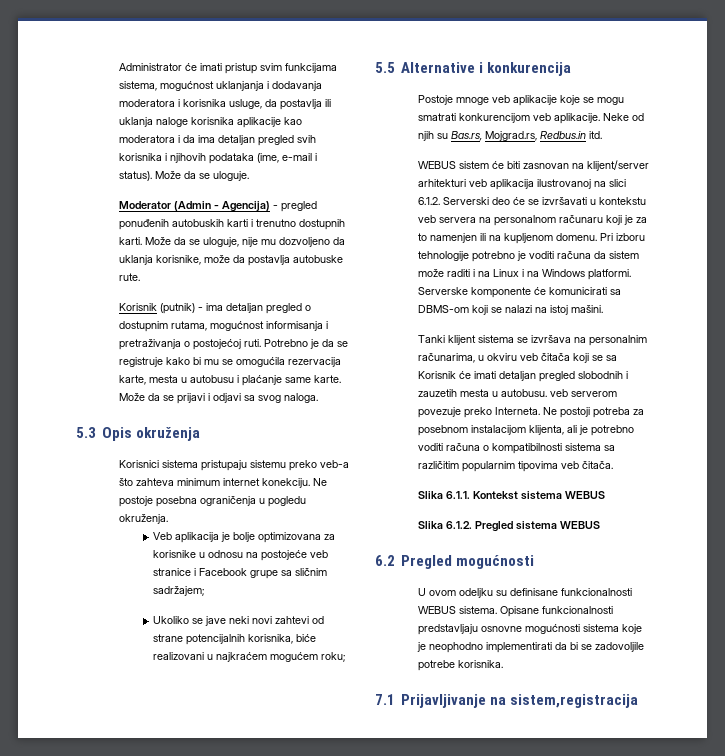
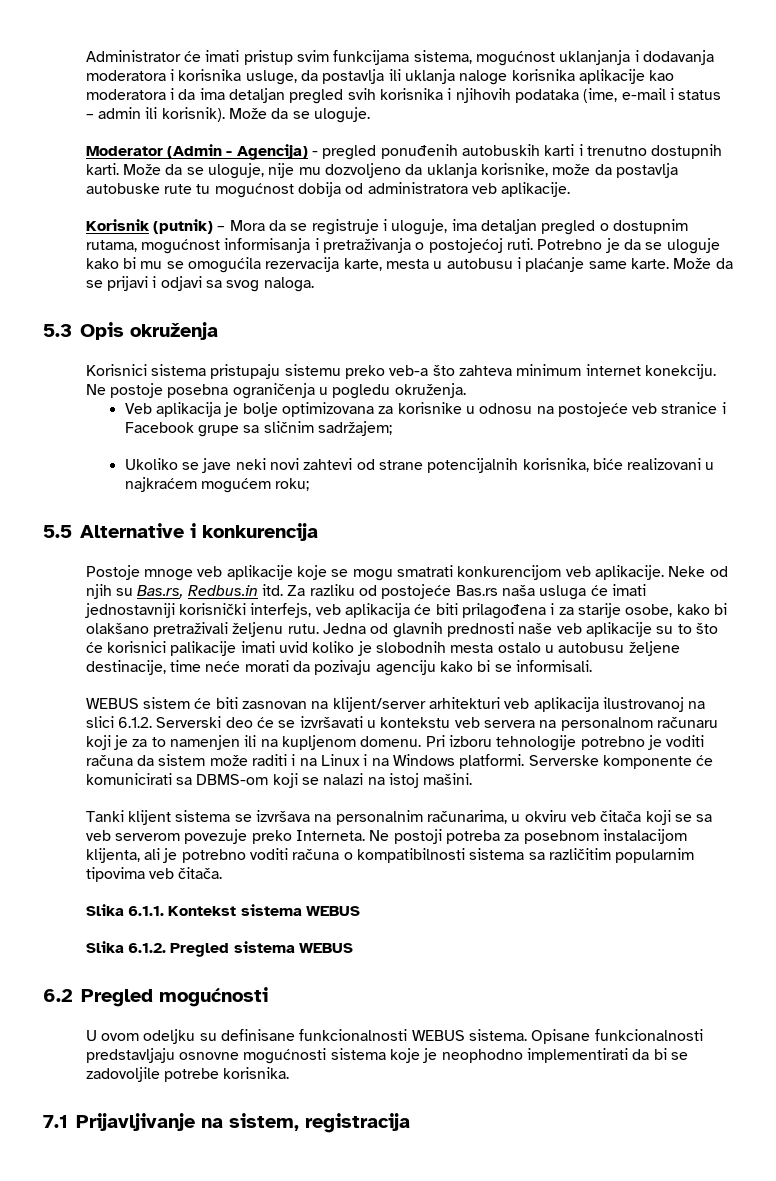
[118,171,152,181] status). -> [678,90,722,100] [85,107,225,122] status – admin ili korisnik).
[118,273,140,281] [118,303,203,314] rute. // Korisnik (putnik) - -> [164,182,571,198] [85,219,448,235] rute tu mogućnost dobija od administratora veb aplikacije. // Korisnik (putnik) – Mora da se registruje i uloguje,
[118,357,163,367] registruje -> [666,238,720,254] uloguje
[484,131,537,141] Mojgrad.rs, -> (184, 591) none
(602, 135) none -> [287,584,646,600] [84,603,727,619] [85,622,718,638] [85,641,680,656] [85,660,592,676] Za razliku od postojeće Bas.rs naša usluga će imati jednostavniji korisnički interfejs, veb aplikacija će biti prilagođena i za starije osobe, kako bi olakšano pretraživali željenu rutu. Jedna od glavnih prednosti naše veb aplikacije su to što će korisnici palikacije imati uvid koliko je slobodnih mesta ostalo u autobusu željene destinacije, time neće morati da pozivaju agenciju kako bi se informisali.
[417,371,628,382] [417,389,547,397] Korisnik će imati detaljan pregled slobodnih i zauzetih mesta u autobusu. -> (713, 818) none
[509,694,638,708] sistem,registracija -> [229,1113,410,1133] sistem, registracija

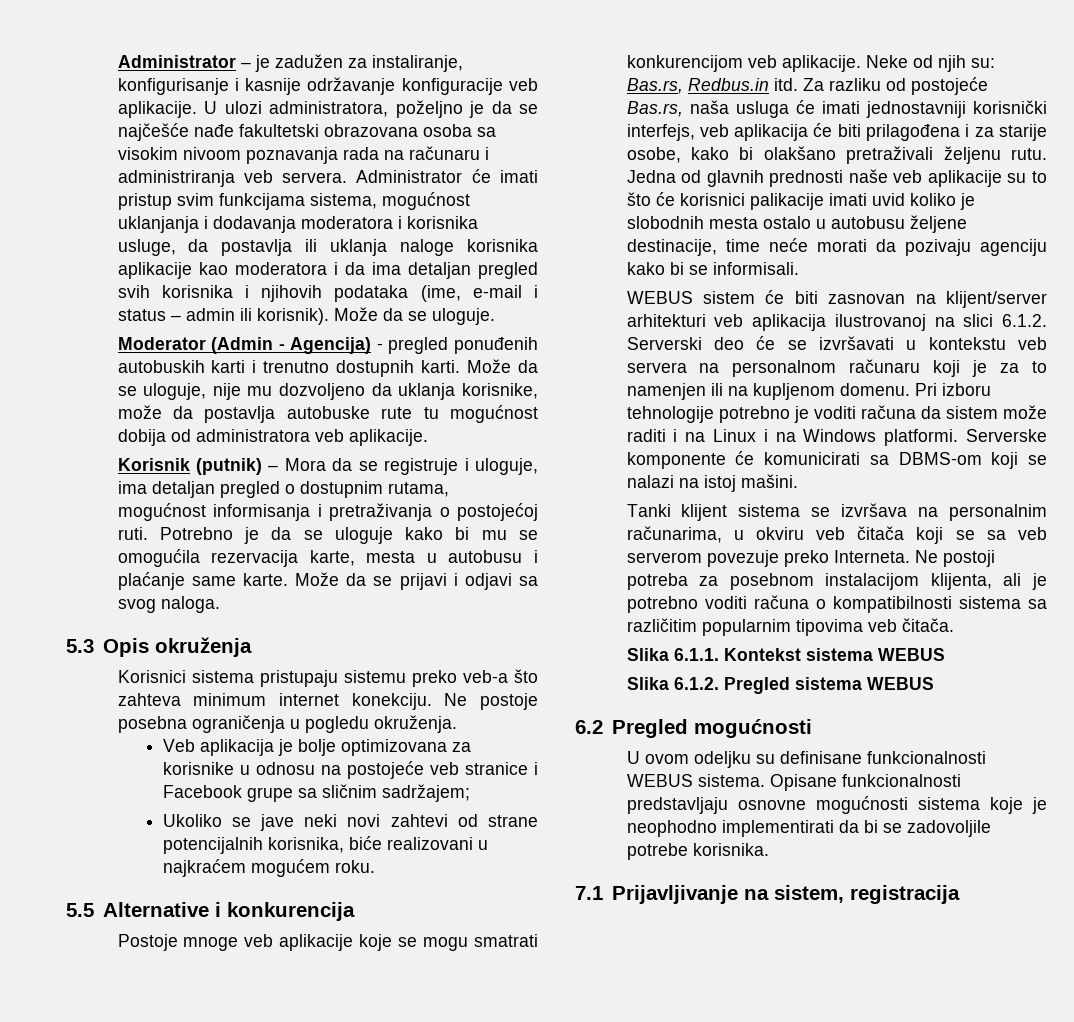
[85,50,181,62] Administrator -> [117,54,463,72] [117,77,538,95] [117,100,538,118] [117,123,496,141] [117,146,489,164] [117,170,463,187] Administrator – je zadužen za instaliranje, konfigurisanje i kasnije održavanje konfiguracije veb aplikacije. U ulozi administratora, poželjno je da se najčešće nađe fakultetski obrazovana osoba sa visokim nivoom poznavanja rada na računaru i administriranja veb servera. Administrator
[275,478,310,491] roku; -> [334,860,375,873] roku.
[116,588,134,596] su -> [970,58,995,68] su:
[455,585,498,596] Bas.rs -> [626,101,683,117] Bas.rs,

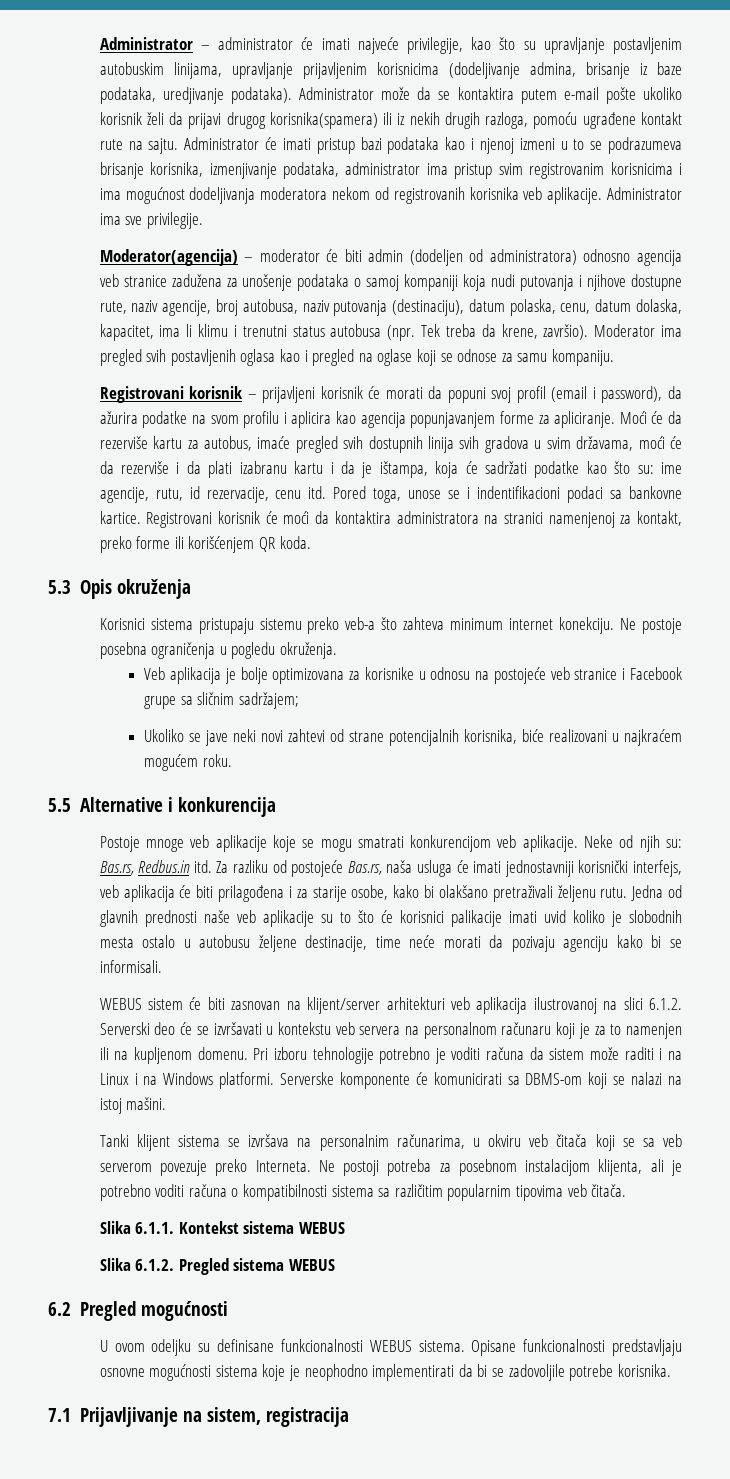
[254,54,463,72] [117,77,538,95] [117,100,538,118] [117,123,496,141] [117,146,489,164] [117,169,538,187] [117,192,470,210] [117,216,478,233] [117,239,538,256] [117,262,538,279] [117,285,538,302] [117,307,495,325] [117,337,538,354] [117,359,538,377] [117,383,538,400] [117,405,538,423] [117,429,428,446] [117,458,538,475] [117,481,449,498] [117,503,538,521] [117,527,538,544] [117,549,538,567] [117,572,539,590] [117,596,220,613] je zadužen za instaliranje, konfigurisanje i kasnije održavanje konfiguracije veb aplikacije. U ulozi administratora, poželjno je da se najčešće nađe fakultetski obrazovana osoba sa visokim nivoom poznavanja rada na računaru i administriranja veb servera. Administrator će imati pristup svim funkcijama sistema, mogućnost uklanjanja i dodavanja moderatora i korisnika usluge, da postavlja ili uklanja naloge korisnika aplikacije kao moderatora i da ima detaljan pregled svih korisnika i njihovih podataka (ime, e-mail i status – admin ili korisnik). Može da se uloguje. // Moderator (Admin - Agencija) - pregled ponuđenih autobuskih karti i trenutno dostupnih karti. Može da se uloguje, nije mu dozvoljeno da uklanja korisnike, može da postavlja autobuske rute tu mogućnost dobija od administratora veb aplikacije. // Korisnik (putnik) – Mora da se registruje i uloguje, ima detaljan pregled o dostupnim rutama, mogućnost informisanja i pretraživanja o postojećoj ruti. Potrebno je da se uloguje kako bi mu se omogućila rezervacija karte, mesta u autobusu i plaćanje same karte. Može da se prijavi i odjavi sa svog naloga. -> [218,37,682,54] [99,62,683,79] [99,87,682,104] [99,112,682,129] [99,137,682,154] [99,162,682,179] [99,187,683,204] [99,212,203,229] [99,249,682,266] [99,274,683,291] [99,299,682,316] [99,324,682,341] [99,349,614,366] [99,386,682,403] [99,411,682,428] [99,436,683,453] [99,461,682,478] [99,486,683,503] [99,511,683,528] [99,536,311,553] administrator će imati najveće privilegije, kao što su upravljanje postavljenim autobuskim linijama, upravljanje prijavljenim korisnicima (dodeljivanje admina, brisanje iz baze podataka, uredjivanje podataka). Administrator može da se kontaktira putem e-mail pošte ukoliko korisnik želi da prijavi drugog korisnika(spamera) ili iz nekih drugih razloga, pomoću ugrađene kontakt rute na sajtu. Administrator će imati pristup bazi podataka kao i njenoj izmeni u to se podrazumeva brisanje korisnika, izmenjivanje podataka, administrator ima pristup svim registrovanim korisnicima i ima mogućnost dodeljivanja moderatora nekom od registrovanih korisnika veb aplikacije. Administrator ima sve privilegije. // Moderator(agencija) – moderator će biti admin (dodeljen od administratora) odnosno agencija veb stranice zadužena za unošenje podataka o samoj kompaniji koja nudi putovanja i njihove dostupne rute, naziv agencije, broj autobusa, naziv putovanja (destinaciju), datum polaska, cenu, datum dolaska, kapacitet, ima li klimu i trenutni status autobusa (npr. Tek treba da krene, završio). Moderator ima pregled svih postavljenih oglasa kao i pregled na oglase koji se odnose za samu kompaniju. // Registrovani korisnik – prijavljeni korisnik će morati da popuni svoj profil (email i password), da ažurira podatke na svom profilu i aplicira kao agencija popunjavanjem forme za apliciranje. Moći će da rezerviše kartu za autobus, imaće pregled svih dostupnih linija svih gradova u svim državama, moći će da rezerviše i da plati izabranu kartu i da je ištampa, koja će sadržati podatke kao što su: ime agencije, rutu, id rezervacije, cenu itd. Pored toga, unose se i indentifikacioni podaci sa bankovne kartice. Registrovani korisnik će moći da kontaktira administratora na stranici namenjenoj za kontakt, preko forme ili korišćenjem QR koda.

